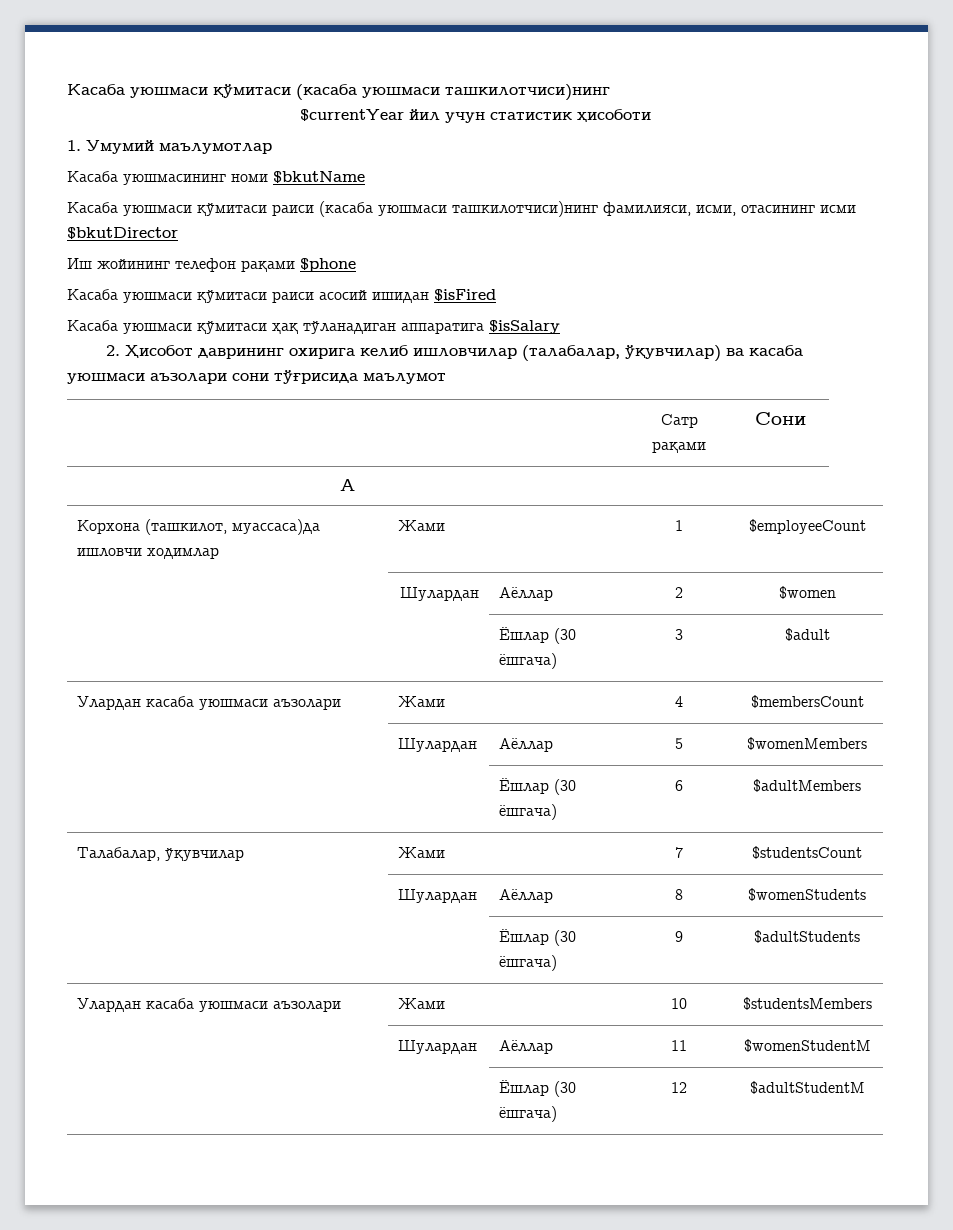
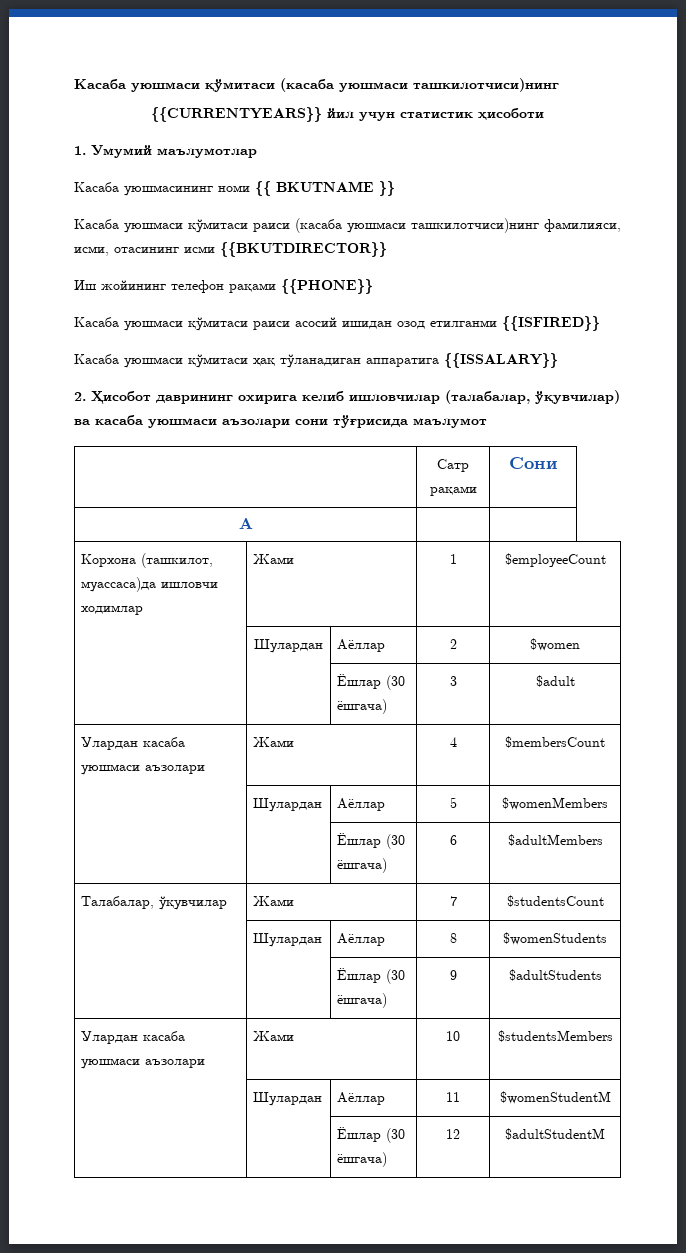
[299,109,404,121] $currentYear -> [151,107,322,122] {{CURRENTYEARS}}
[273,171,365,183] $bkutName -> [255,181,395,196] {{ BKUTNAME }}
[67,227,178,239] $bkutDirector -> [220,242,387,257] {{BKUTDIRECTOR}}
[300,258,356,272] $phone -> [281,279,373,294] {{PHONE}}
[434,289,496,301] $isFired -> [397,316,600,331] озод етилганми {{ISFIRED}}
[489,320,560,334] $isSalary -> [444,353,558,368] {{ISSALARY}}

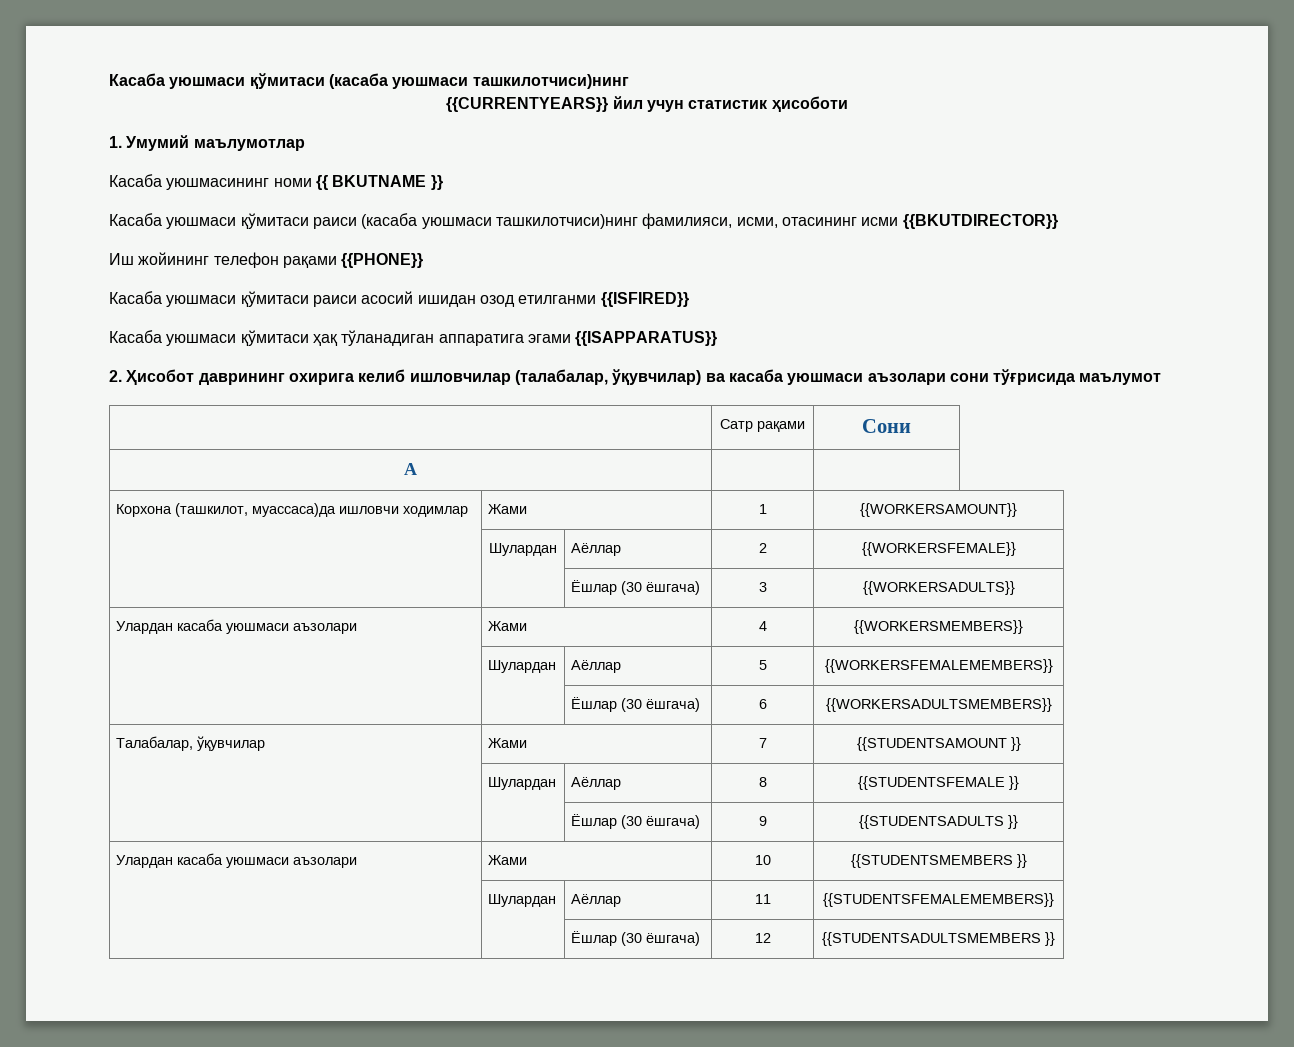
[444,353,558,368] {{ISSALARY}} -> [527,331,718,346] эгами {{ISAPPARATUS}}
[504,553,606,567] $employeeCount -> [860,503,1017,517] {{WORKERSAMOUNT}}
[530,638,580,651] $women -> [861,542,1016,556] {{WORKERSFEMALE}}
[535,675,575,687] $adult -> [862,581,1015,595] {{WORKERSADULTS}}
[505,736,605,748] $membersCount -> [854,620,1023,634] {{WORKERSMEMBERS}}
[502,797,608,810] $womenMembers -> [824,659,1053,673] {{WORKERSFEMALEMEMBERS}}
[507,834,603,846] $adultMembers -> [825,698,1052,712] {{WORKERSADULTSMEMBERS}}
[506,895,604,907] $studentsCount -> [856,737,1021,751] {{STUDENTSAMOUNT }}
[503,932,607,945] $womenStudents -> [858,776,1019,790] {{STUDENTSFEMALE }}
[508,969,602,981] $adultStudents -> [859,815,1018,829] {{STUDENTSADULTS }}
[497,1030,613,1042] $studentsMembers -> [850,854,1027,868] {{STUDENTSMEMBERS }}
[499,1091,611,1104] $womenStudentM -> [823,893,1054,907] {{STUDENTSFEMALEMEMBERS}}
[505,1128,605,1140] $adultStudentM -> [822,932,1055,946] {{STUDENTSADULTSMEMBERS }}

